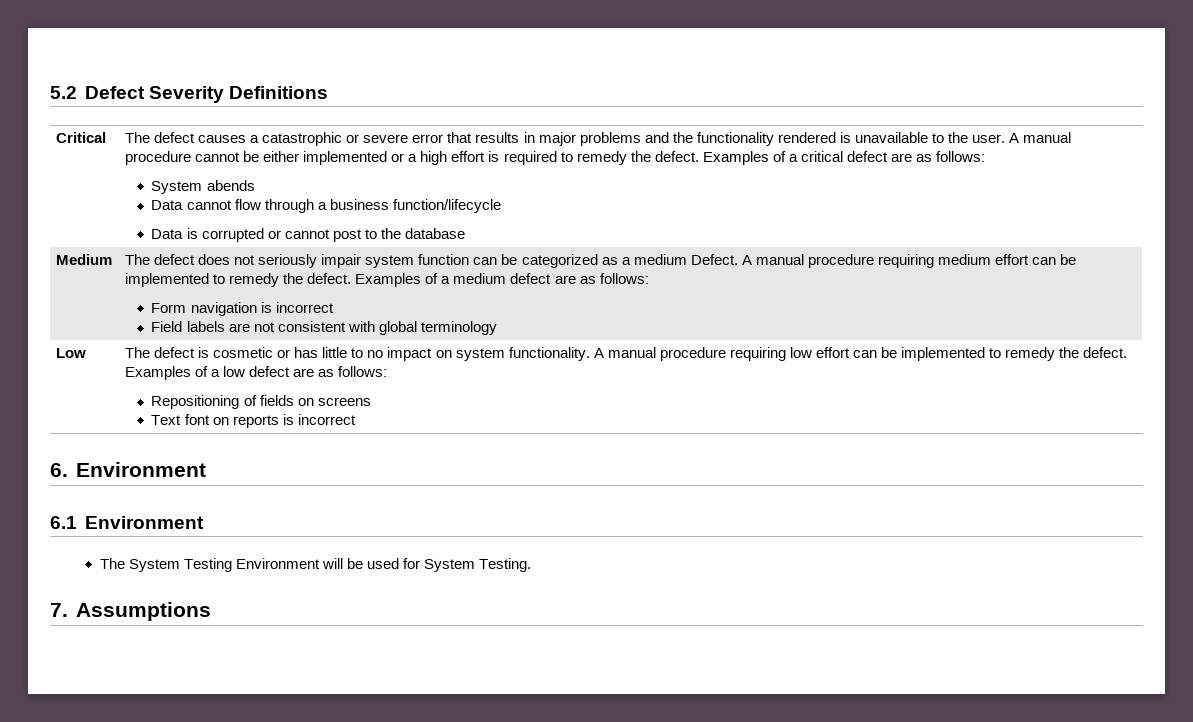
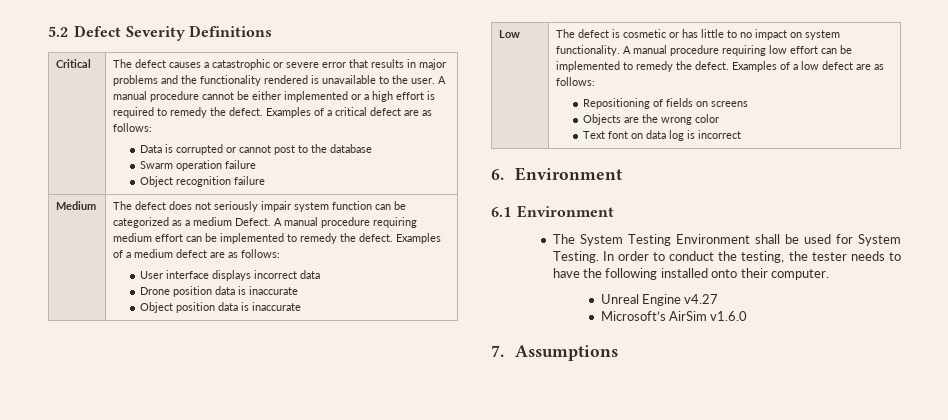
[151,180,255,194] [151,199,501,213] // System abends // Data cannot flow through a business function/lifecycle -> (153, 127) none
(465, 233) none -> [139,160,256,171] [139,176,265,187] // Swarm operation failure // Object recognition failure
[151,302,334,316] [151,321,497,335] Form navigation is incorrect // Field labels are not consistent with global terminology -> [139,270,320,281] [139,286,298,297] [139,302,301,313] User interface displays incorrect data // Drone position data is inaccurate // Object position data is inaccurate
(371, 401) none -> [582,114,719,125] // Objects are the wrong color
[232,415,279,428] reports -> [645,130,684,141] data log
[321,558,343,569] will -> [754,234,780,244] shall
(532, 565) none -> [602,251,901,263] [552,268,829,280] [600,294,719,306] [600,311,748,321] In order to conduct the testing, the tester needs to have the following installed onto their computer. // Unreal Engine v4.27 // Microsoft’s AirSim v1.6.0

